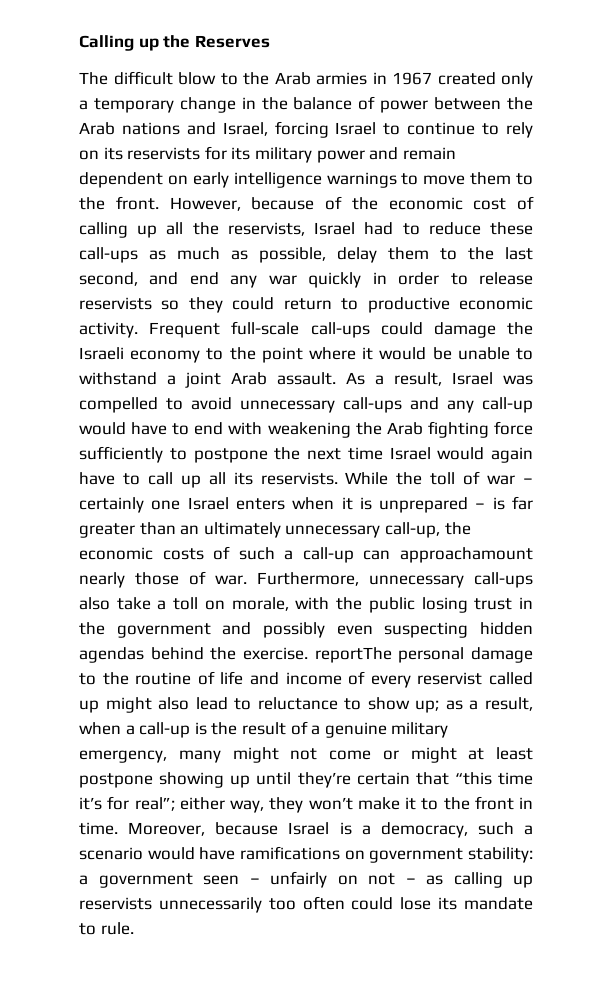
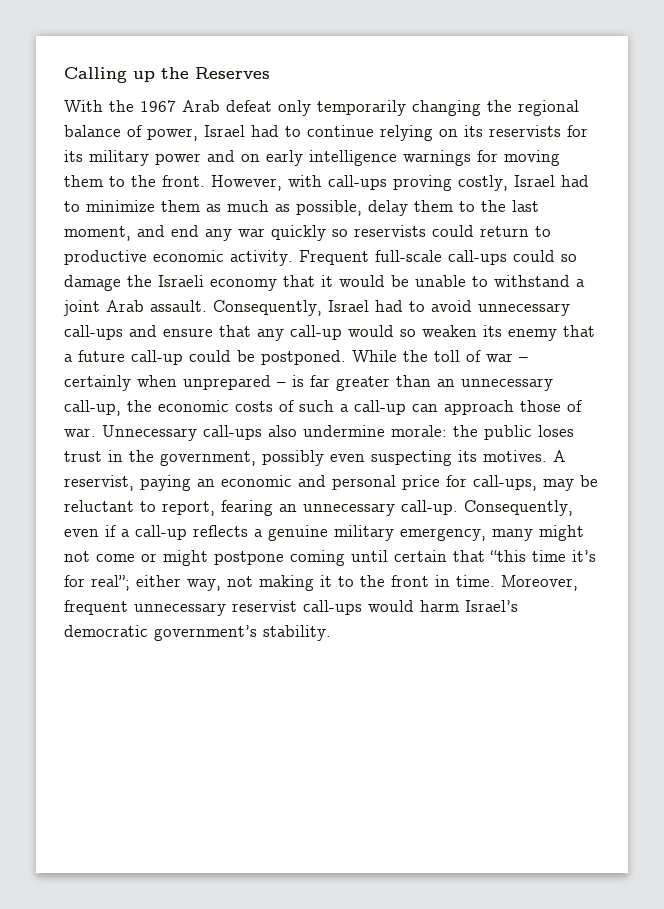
[79,71,533,88] [79,96,534,113] [79,121,534,138] The difficult blow to the Arab armies in 1967 created only a temporary change in the balance of power between the Arab nations and Israel, forcing Israel to continue to rely -> [64,100,579,116] [64,125,433,141] With the 1967 Arab defeat only temporarily changing the regional balance of power, Israel had to continue relying
[402,147,456,160] [79,172,163,188] remain dependent -> (235, 156) none
[401,173,466,185] to move -> [477,150,560,166] for moving
[251,196,534,210] [79,222,533,238] [79,247,138,263] because of the economic cost of calling up all the reservists, Israel had to reduce these call-ups -> [288,175,589,191] [64,200,200,212] with call-ups proving costly, Israel had to minimize them
[79,272,138,286] second, -> [64,226,131,241] moment,
[372,272,533,285] [79,297,223,313] in order to release reservists so they -> [332,225,426,237] so reservists
(423, 328) none -> [561,254,577,262] so
[206,347,356,363] to the point where -> [283,275,315,287] that
[346,372,533,386] [79,397,158,413] As a result, Israel was compelled -> [213,300,403,316] Consequently, Israel had
(439, 403) none -> [163,325,251,337] ensure that
[131,421,533,438] [79,446,533,463] [79,472,338,488] have to end with weakening the Arab fighting force sufficiently to postpone the next time Israel would again have to call up all its reservists. -> [400,325,595,341] [64,350,346,365] so weaken its enemy that a future call-up could be postponed.
[151,497,372,510] one Israel enters when it is -> [137,375,177,387] when
[203,522,281,538] ultimately -> (455, 383) none
[400,547,533,563] [79,572,125,588] approachamount nearly -> [444,400,514,415] approach
[257,572,533,588] [79,597,330,611] Furthermore, unnecessary call-ups also take a toll on morale, with -> [102,425,447,441] Unnecessary call-ups also undermine morale:
[421,597,468,613] losing -> [538,425,574,437] loses
[116,622,252,638] government and -> [160,451,256,466] government,
[480,622,533,635] [79,647,533,663] [79,671,533,688] [79,697,533,713] [79,721,308,738] hidden agendas behind the exercise. reportThe personal damage to the routine of life and income of every reservist called up might also lead to reluctance to show up; as a result, when a call-up is the result of -> [458,450,566,462] [64,475,598,491] [64,500,573,516] [64,525,248,540] its motives. A reservist, paying an economic and personal price for call-ups, may be reluctant to report, fearing an unnecessary call-up. Consequently, even if a call-up reflects
[468,747,533,760] [79,772,351,788] at least postpone showing up until they’re -> [214,550,388,566] postpone coming until
[269,797,400,813] they won’t make -> [227,575,314,591] not making
[215,822,533,838] [79,846,533,863] [79,871,533,888] [79,896,533,913] [79,922,134,935] because Israel is a democracy, such a scenario would have ramifications on government stability: a government seen – unfairly on not – as calling up reservists unnecessarily too often could lose its mandate to rule. -> [64,600,518,616] [64,625,331,641] frequent unnecessary reservist call-ups would harm Israel’s democratic government’s stability.

